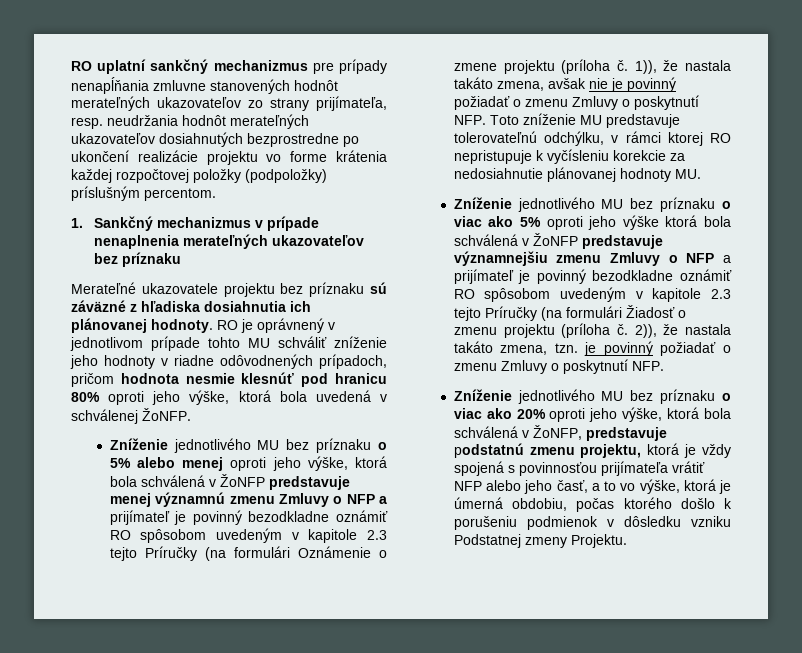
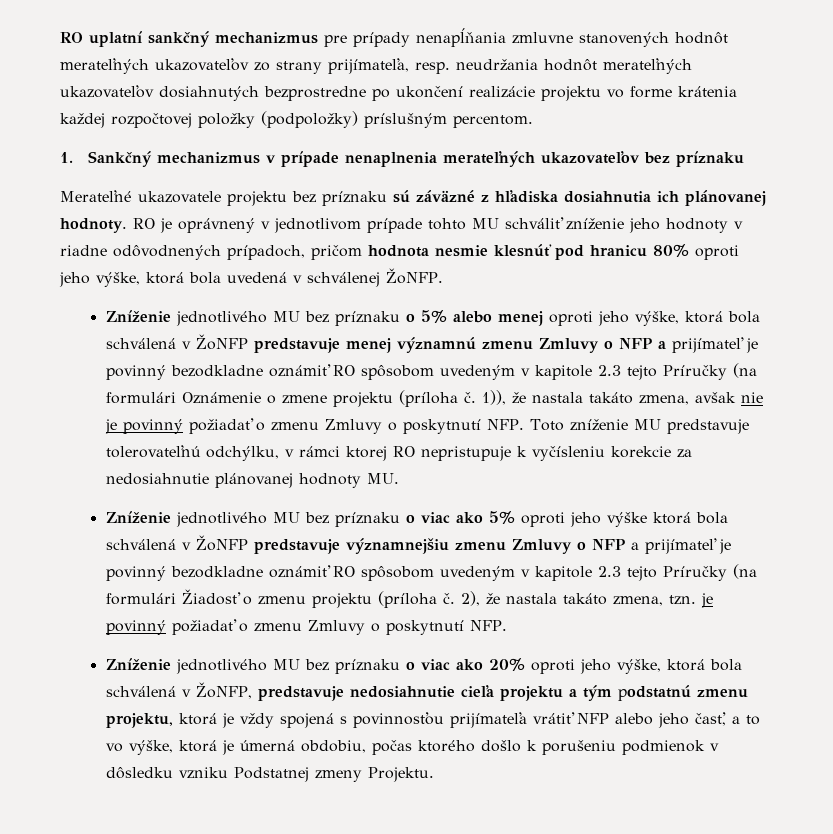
[634,324,657,338] 2)), -> [460,591,480,606] 2),
(667, 434) none -> [349,685,612,701] nedosiahnutie cieľa projektu a tým

